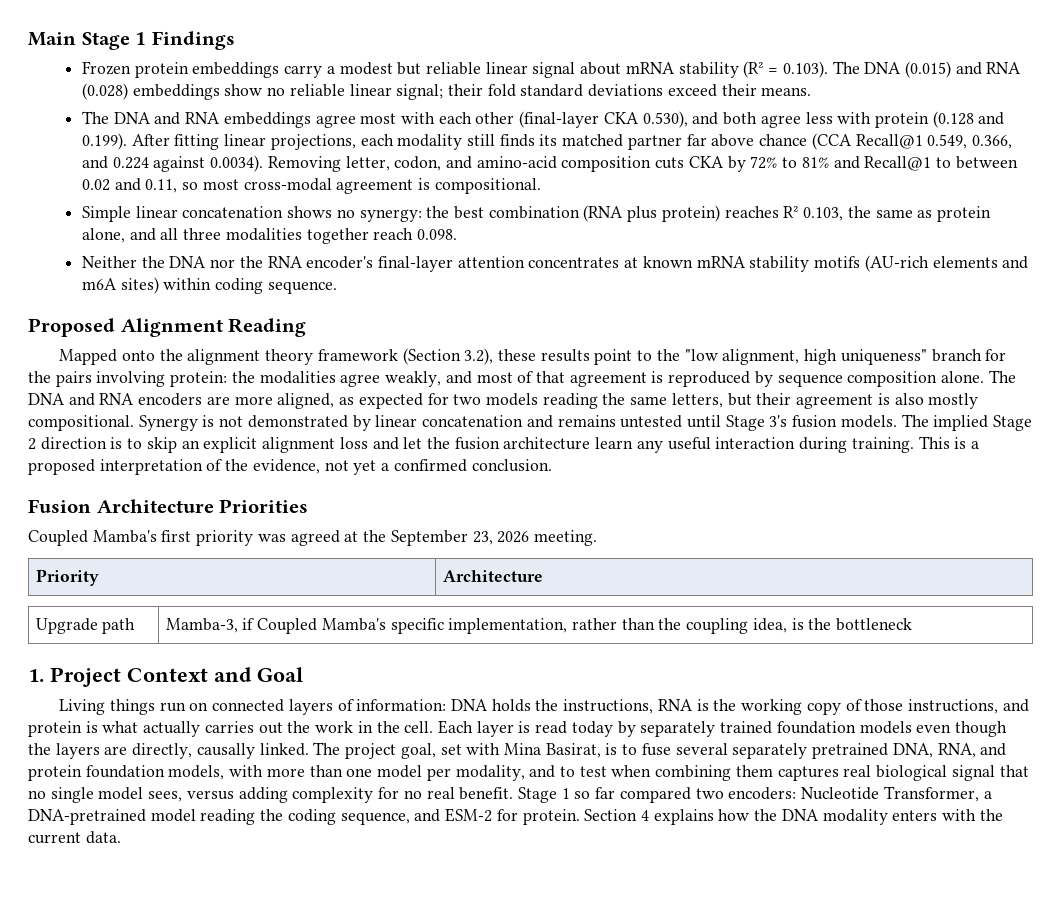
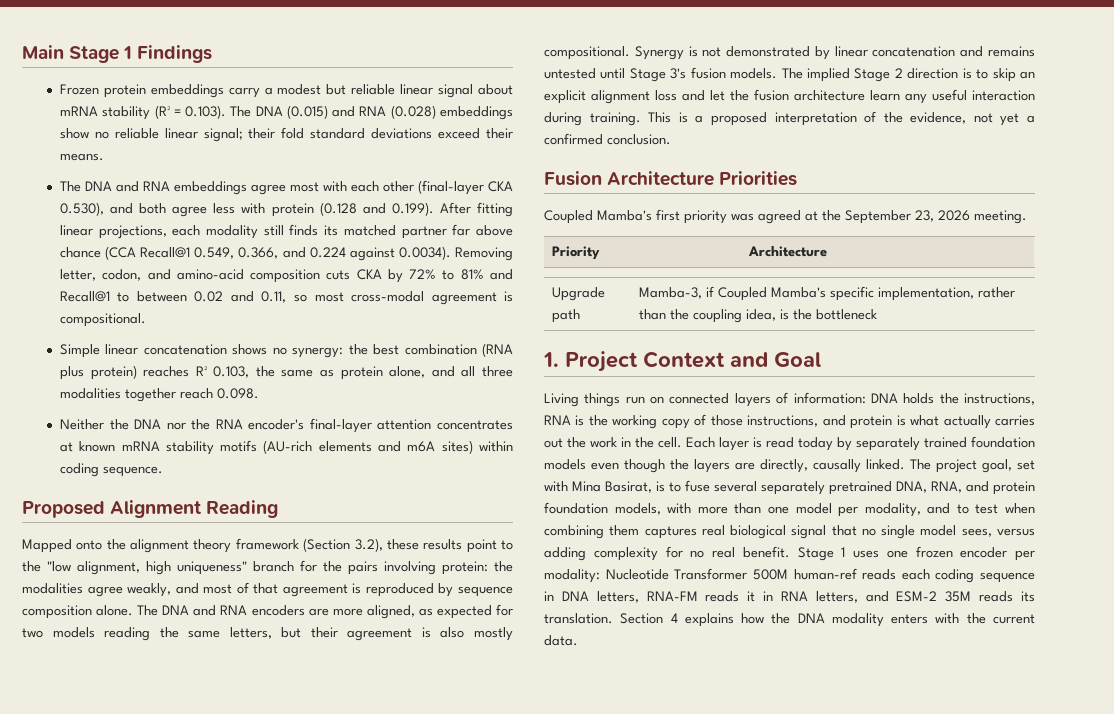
[574,786,992,803] [28,808,580,825] so far compared two encoders: Nucleotide Transformer, a DNA-pretrained model reading the coding sequence, and ESM-2 for protein. -> [853,546,1035,561] [544,568,1035,583] [544,591,1035,603] [544,613,613,624] uses one frozen encoder per modality: Nucleotide Transformer 500M human-ref reads each coding sequence in DNA letters, RNA-FM reads it in RNA letters, and ESM-2 35M reads its translation.

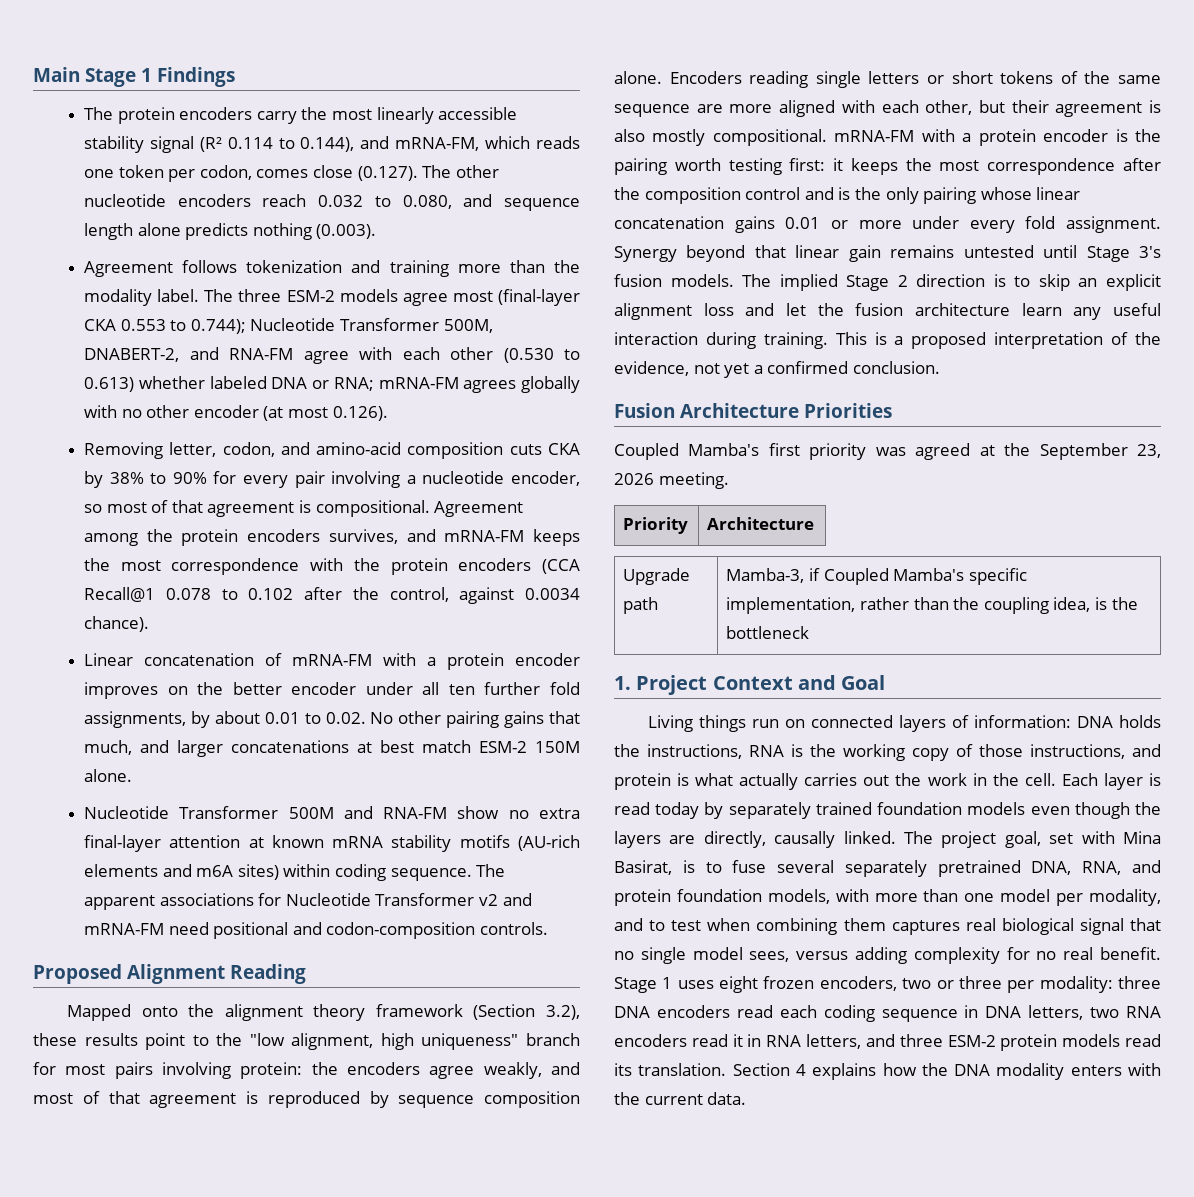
[59,84,513,98] [59,105,514,120] [59,127,513,142] [59,153,104,161] [59,180,513,195] [59,202,513,217] [59,224,513,239] [59,246,451,261] Frozen protein embeddings carry a modest but reliable linear signal about mRNA stability (R² = 0.103). The DNA (0.015) and RNA (0.028) embeddings show no reliable linear signal; their fold standard deviations exceed their means. // The DNA and RNA embeddings agree most with each other (final-layer CKA 0.530), and both agree less with protein (0.128 and 0.199). After fitting linear projections, each modality still finds its matched partner far above chance (CCA Recall@1 0.549, 0.366, and 0.224 against 0.0034). -> [84,107,518,124] [84,136,580,153] [84,165,499,182] [84,194,580,211] [84,223,377,240] [84,260,581,277] [84,289,580,306] [84,318,493,334] [84,347,580,364] [84,376,580,393] [84,405,388,421] The protein encoders carry the most linearly accessible stability signal (R² 0.114 to 0.144), and mRNA-FM, which reads one token per codon, comes close (0.127). The other nucleotide encoders reach 0.032 to 0.080, and sequence length alone predicts nothing (0.003). // Agreement follows tokenization and training more than the modality label. The three ESM-2 models agree most (final-layer CKA 0.553 to 0.744); Nucleotide Transformer 500M, DNABERT-2, and RNA-FM agree with each other (0.530 to 0.613) whether labeled DNA or RNA; mRNA-FM agrees globally with no other encoder (at most 0.126). //
[409,269,514,280] [59,291,513,305] [59,313,146,327] [59,343,513,358] [59,365,513,380] [59,388,259,402] [59,419,305,430] 72% to 81% and Recall@1 to between 0.02 and 0.11, so most cross-modal agreement is compositional. // Simple linear concatenation shows no synergy: the best combination (RNA plus protein) reaches R² 0.103, the same as protein alone, and all three modalities together reach 0.098. // Neither the DNA nor the RNA encoder's -> [109,471,580,488] [84,500,524,517] [84,529,580,546] [84,558,580,575] [84,587,580,604] [84,616,150,632] [84,653,580,670] [84,682,580,699] [84,711,580,728] [84,740,580,757] [84,769,133,782] [84,806,580,819] 38% to 90% for every pair involving a nucleotide encoder, so most of that agreement is compositional. Agreement among the protein encoders survives, and mRNA-FM keeps the most correspondence with the protein encoders (CCA Recall@1 0.078 to 0.102 after the control, against 0.0034 chance). // Linear concatenation of mRNA-FM with a protein encoder improves on the better encoder under all ten further fold assignments, by about 0.01 to 0.02. No other pairing gains that much, and larger concatenations at best match ESM-2 150M alone. // Nucleotide Transformer 500M and RNA-FM show no extra
[437,420,513,430] concentrates -> (241, 841) none
(163, 471) none -> [476,864,506,877] [84,893,532,910] [84,922,549,939] The apparent associations for Nucleotide Transformer v2 and mRNA-FM need positional and codon-composition controls.
[323,561,342,572] the -> [65,1064,106,1075] most
[22,583,83,594] modalities -> [347,1062,420,1075] encoders
[137,604,513,619] [22,627,272,641] The DNA and RNA encoders are more aligned, as expected for two models reading the same letters, -> [669,71,1161,88] [614,100,973,117] Encoders reading single letters or short tokens of the same sequence are more aligned with each other,
[634,46,984,60] Synergy is not demonstrated by linear concatenation and -> [834,129,1161,146] [614,158,1161,175] [614,187,1081,204] [614,216,1161,233] [614,245,881,262] mRNA-FM with a protein encoder is the pairing worth testing first: it keeps the most correspondence after the composition control and is the only pairing whose linear concatenation gains 0.01 or more under every fold assignment. Synergy beyond that linear gain
[886,546,1035,561] [544,568,897,583] one frozen encoder per modality: Nucleotide Transformer 500M human-ref reads -> [719,976,1161,993] [614,1005,773,1018] eight frozen encoders, two or three per modality: three DNA encoders read
[646,591,740,602] RNA-FM reads -> [1090,1006,1161,1018] [614,1034,728,1047] two RNA encoders read
[896,591,1014,602] ESM-2 35M reads -> [899,1034,1161,1051] three ESM-2 protein models read

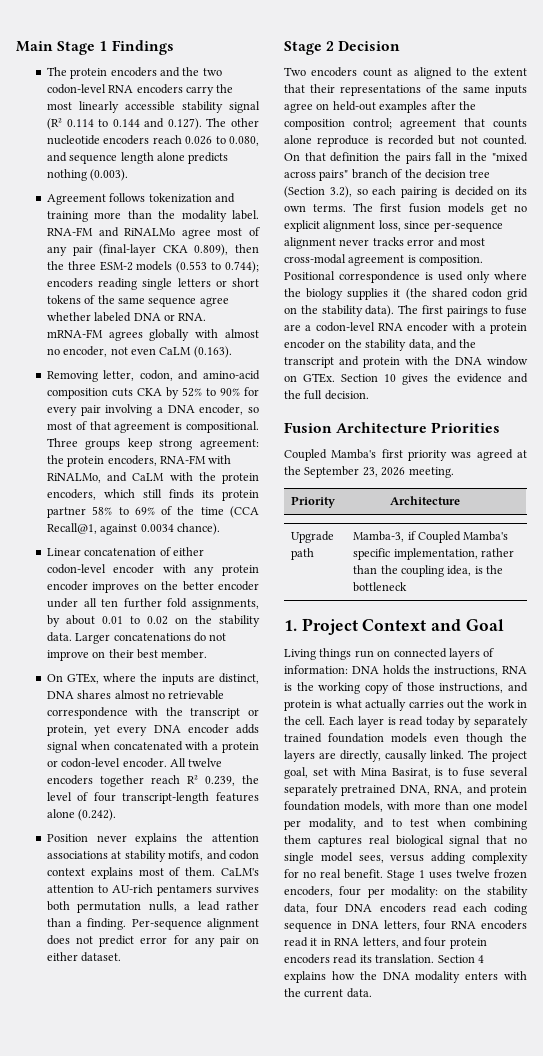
(253, 113) none -> [160,67,222,77] [46,84,183,94] and the two codon-level RNA encoders
[300,136,580,152] [84,165,418,182] 0.144), and mRNA-FM, which reads one token per codon, comes close (0.127). -> [112,118,202,130] 0.144 and 0.127).
[318,195,364,207] 0.032 -> [185,136,213,145] 0.026
[204,289,580,306] [84,318,493,334] [84,347,580,364] [84,377,135,392] The three ESM-2 models agree most (final-layer CKA 0.553 to 0.744); Nucleotide Transformer 500M, DNABERT-2, and RNA-FM agree with each other (0.530 to 0.613) -> [46,227,260,239] [46,244,259,256] [46,261,259,273] [46,278,259,290] [46,295,229,307] RNA-FM and RiNALMo agree most of any pair (final-layer CKA 0.809), then the three ESM-2 models (0.553 to 0.744); encoders reading single letters or short tokens of the same sequence agree
[333,377,374,391] RNA; -> [178,313,207,321] RNA.
[121,405,388,421] no other encoder (at most 0.126). -> [225,329,259,338] [46,346,232,358] almost no encoder, not even CaLM (0.163).
[109,472,144,484] 38% -> [181,387,202,397] 52%
[422,471,505,484] nucleotide -> [167,405,195,413] DNA
[434,501,524,517] [84,529,580,546] [84,558,580,575] [84,587,449,602] Agreement among the protein encoders survives, and mRNA-FM keeps the most correspondence with the protein encoders (CCA Recall@1 0.078 to 0.102 after the control, -> [46,438,259,450] [46,455,232,467] [46,472,259,484] [46,489,259,501] [46,506,259,518] [46,523,97,534] Three groups keep strong agreement: the protein encoders, RNA-FM with RiNALMo, and CaLM with the protein encoders, which still finds its protein partner 58% to 69% of the time (CCA Recall@1,
[292,653,437,666] mRNA-FM with a -> [173,547,205,556] [46,564,215,576] either codon-level encoder with any
[325,711,580,728] [84,740,580,757] [84,769,133,782] [84,806,580,819] [84,835,580,852] [84,864,506,881] [84,893,532,910] [84,922,549,939] [33,964,306,984] [67,1004,580,1021] [33,1033,580,1050] [33,1062,580,1079] [33,1091,580,1108] [614,71,1161,88] [614,100,1161,117] [614,129,1161,146] [614,158,1161,175] [614,187,1081,204] [614,216,1161,233] [614,245,1161,262] [614,274,1161,291] [614,303,1161,320] [614,332,1161,349] [614,361,940,378] 0.02. No other pairing gains that much, and larger concatenations at best match ESM-2 150M alone. // Nucleotide Transformer 500M and RNA-FM show no extra final-layer attention at known mRNA stability motifs (AU-rich elements and m6A sites) within coding sequence. The apparent associations for Nucleotide Transformer v2 and mRNA-FM need positional and codon-composition controls. // Proposed Alignment Reading // Mapped onto the alignment theory framework (Section 3.2), these results point to the "low alignment, high uniqueness" branch for most pairs involving protein: the encoders agree weakly, and most of that agreement is reproduced by sequence composition alone. Encoders reading single letters or short tokens of the same sequence are more aligned with each other, but their agreement is also mostly compositional. mRNA-FM with a protein encoder is the pairing worth testing first: it keeps the most correspondence after the composition control and is the only pairing whose linear concatenation gains 0.01 or more under every fold assignment. Synergy beyond that linear gain remains untested until Stage 3's fusion models. The implied Stage 2 direction is to skip an explicit alignment loss and let the fusion architecture learn any useful interaction during training. This is a proposed interpretation of the evidence, not yet a confirmed conclusion. -> [146,615,260,627] [46,632,227,644] [46,649,208,661] [46,673,259,685] [46,690,225,700] [46,707,259,719] [46,724,259,736] [46,741,259,753] [46,758,223,768] [46,775,259,787] [46,792,259,804] [46,809,117,821] [46,833,259,845] [46,850,259,862] [46,867,259,879] [46,884,259,896] [46,901,260,913] [46,918,259,930] [46,935,259,947] [46,952,122,962] [284,41,401,55] [284,67,527,79] [284,84,527,96] [284,101,476,113] [284,118,527,130] [284,135,527,147] [284,152,528,164] [284,169,491,181] [284,186,527,198] [284,203,527,215] [284,220,503,232] [284,237,485,249] [284,254,484,266] [284,271,527,283] [284,288,528,300] [284,305,527,317] [284,322,527,334] [284,339,477,351] [284,356,528,368] [284,373,528,385] [284,390,369,400] 0.02 on the stability data. Larger concatenations do not improve on their best member. // On GTEx, where the inputs are distinct, DNA shares almost no retrievable correspondence with the transcript or protein, yet every DNA encoder adds signal when concatenated with a protein or codon-level encoder. All twelve encoders together reach R² 0.239, the level of four transcript-length features alone (0.242). // Position never explains the attention associations at stability motifs, and codon context explains most of them. CaLM's attention to AU-rich pentamers survives both permutation nulls, a lead rather than a finding. Per-sequence alignment does not predict error for any pair on either dataset. // Stage 2 Decision // Two encoders count as aligned to the extent that their representations of the same inputs agree on held-out examples after the composition control; agreement that counts alone reproduce is recorded but not counted. On that definition the pairs fall in the "mixed across pairs" branch of the decision tree (Section 3.2), so each pairing is decided on its own terms. The first fusion models get no explicit alignment loss, since per-sequence alignment never tracks error and most cross-modal agreement is composition. Positional correspondence is used only where the biology supplies it (the shared codon grid on the stability data). The first pairings to fuse are a codon-level RNA encoder with a protein encoder on the stability data, and the transcript and protein with the DNA window on GTEx. Section 10 gives the evidence and the full decision.
[719,976,759,993] eight -> [456,869,490,878] twelve
[902,976,1161,993] two or three per modality: three -> [339,886,528,898] [284,903,339,914] four per modality: on the stability data, four
[1090,1007,1120,1018] two -> [424,920,447,930] four
[899,1034,1121,1051] three ESM-2 protein models -> [424,937,487,949] [284,954,330,964] four protein encoders

